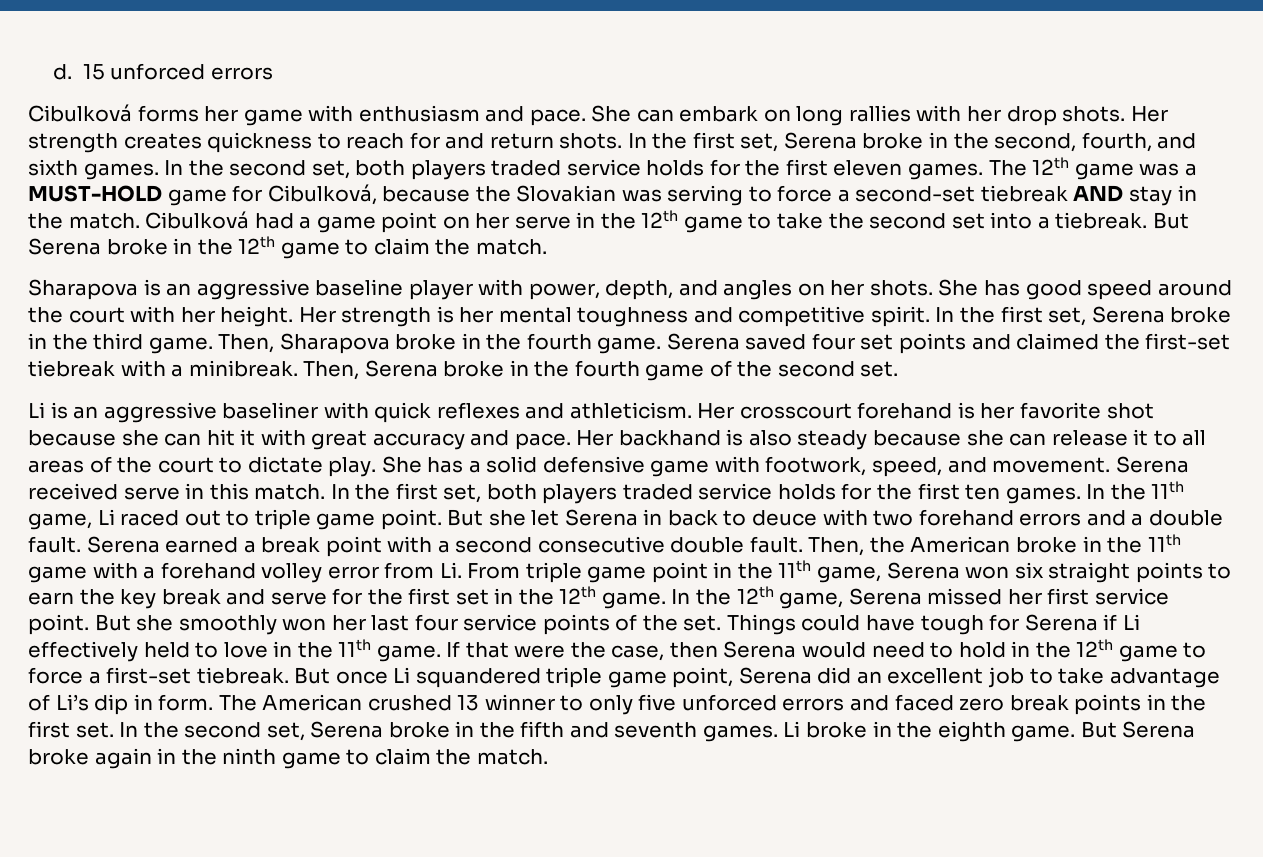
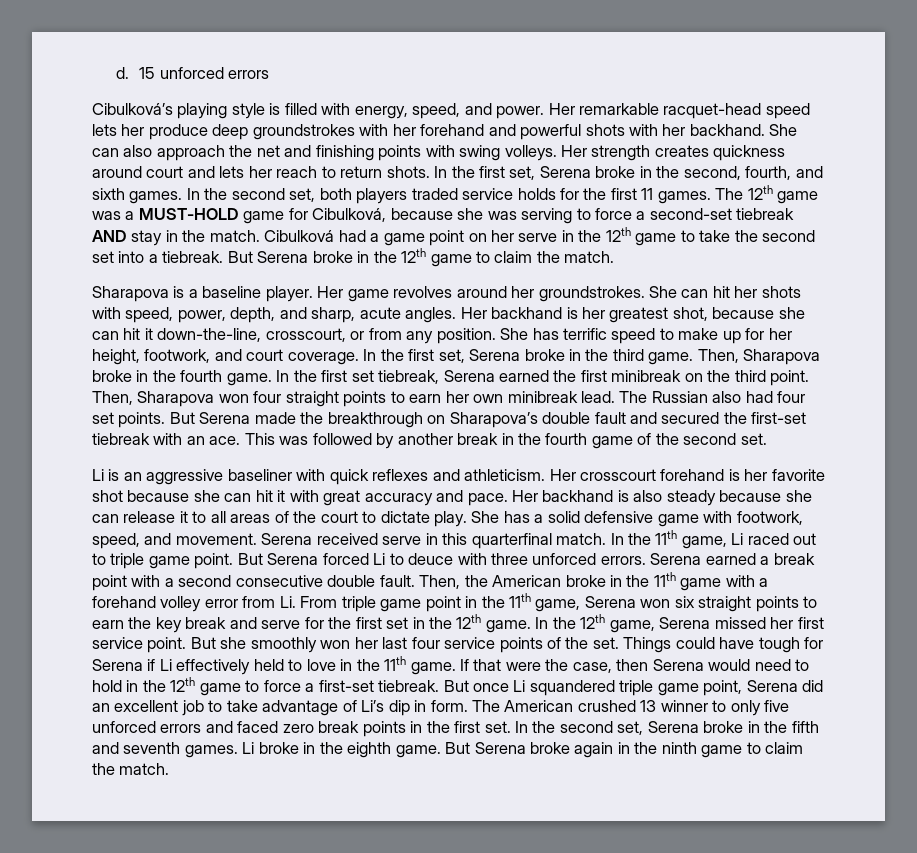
[28,104,1168,126] [28,132,485,153] Cibulková forms her game with enthusiasm and pace. She can embark on long rallies with her drop shots. Her strength creates quickness to reach for and -> [92,103,810,119] [92,124,798,140] [92,145,786,161] [92,166,336,178] Cibulková’s playing style is filled with energy, speed, and power. Her remarkable racquet-head speed lets her produce deep groundstrokes with her forehand and powerful shots with her backhand. She can also approach the net and finishing points with swing volleys. Her strength creates quickness around court and lets her reach to
[833,160,903,176] eleven -> [641,188,654,200] 11
[475,185,617,202] the Slovakian -> [457,208,484,220] she
[166,279,1232,300] [28,306,930,327] an aggressive baseline player with power, depth, and angles on her shots. She has good speed around the court with her height. Her strength is her mental toughness and competitive spirit. -> [188,286,801,302] [92,307,805,323] [92,328,792,344] [92,349,359,365] a baseline player. Her game revolves around her groundstrokes. She can hit her shots with speed, power, depth, and sharp, acute angles. Her backhand is her greatest shot, because she can hit it down-the-line, crosscourt, or from any position. She has terrific speed to make up for her height, footwork, and court coverage.
[666,333,1231,354] [28,360,505,380] Serena saved four set points and claimed the first-set tiebreak with a minibreak. Then, Serena broke -> [276,370,810,386] [92,391,806,407] [92,412,807,428] [92,433,499,449] In the first set tiebreak, Serena earned the first minibreak on the third point. Then, Sharapova won four straight points to earn her own minibreak lead. The Russian also had four set points. But Serena made the breakthrough on Sharapova’s double fault and secured the first-set tiebreak with an ace. This was followed by another break
(249, 491) none -> [471,533,552,549] quarterfinal
[395,483,1146,504] first set, both players traded service holds for the first ten games. In the -> (652, 539) none
[488,509,1223,526] [28,536,81,553] she let Serena in back to deuce with two forehand errors and a double fault. -> [267,553,646,565] Serena forced Li to deuce with three unforced errors.

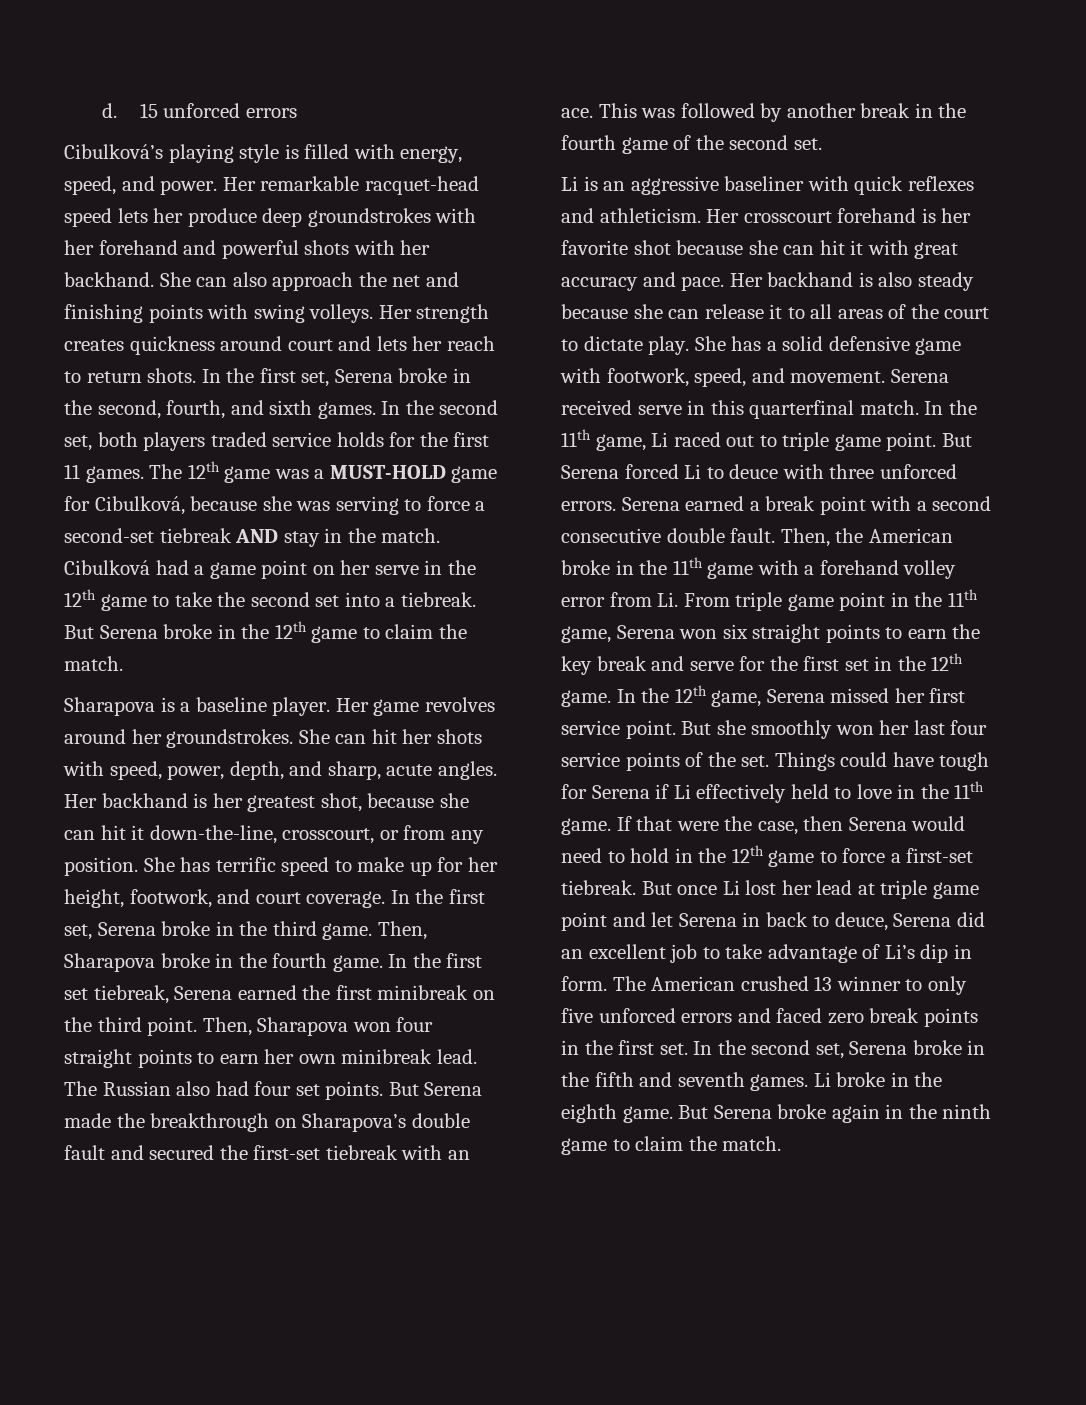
[529,680,743,696] squandered triple game point, -> [745,880,979,899] [561,912,888,931] lost her lead at triple game point and let Serena in back to deuce,

